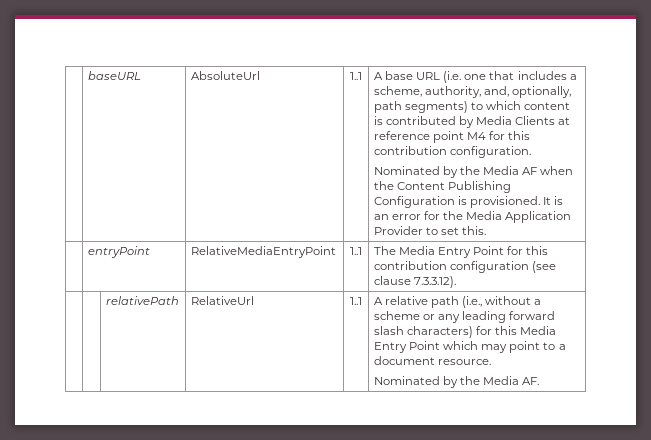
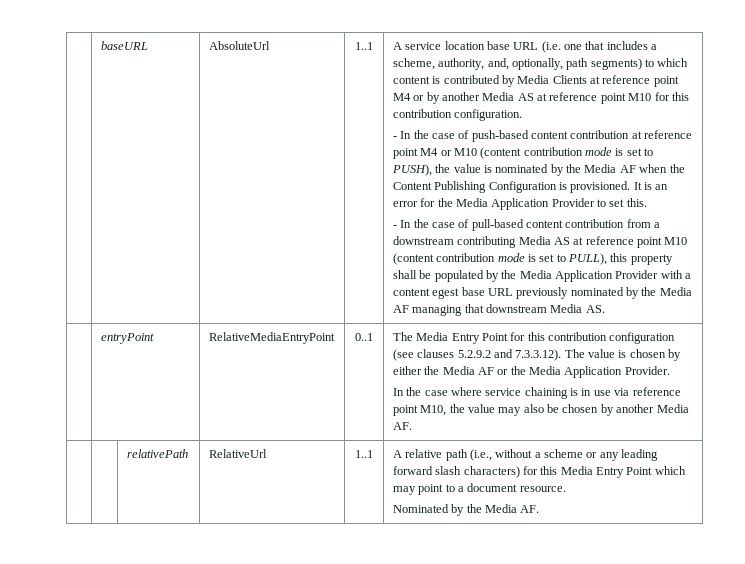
(383, 76) none -> [405,41,485,50] service location
[489,131,531,140] [373,146,532,158] [373,166,440,175] for this contribution configuration. // Nominated -> [413,92,689,104] [392,109,523,121] [392,130,693,142] [392,147,654,159] [391,164,549,176] or by another Media AS at reference point M10 for this contribution configuration. // - In the case of push-based content contribution at reference point M4 or M10 (content contribution mode is set to PUSH), the value is nominated
(487, 230) none -> [392,219,661,231] [392,236,688,248] [392,253,673,265] [392,270,692,282] [392,287,692,299] [392,304,605,316] // - In the case of pull-based content contribution from a downstream contributing Media AS at reference point M10 (content contribution mode is set to PULL), this property shall be populated by the Media Application Provider with a content egest base URL previously nominated by the Media AF managing that downstream Media AS.
[350,247,362,255] 1..1 -> [355,333,373,341] 0..1
[373,276,457,288] clause 7.3.3.12). -> [417,349,682,361] [392,366,670,378] [392,387,681,399] [392,404,689,416] [392,422,412,430] clauses 5.2.9.2 and 7.3.3.12). The value is chosen by either the Media AF or the Media Application Provider. // In the case where service chaining is in use via reference point M10, the value may also be chosen by another Media AF.

